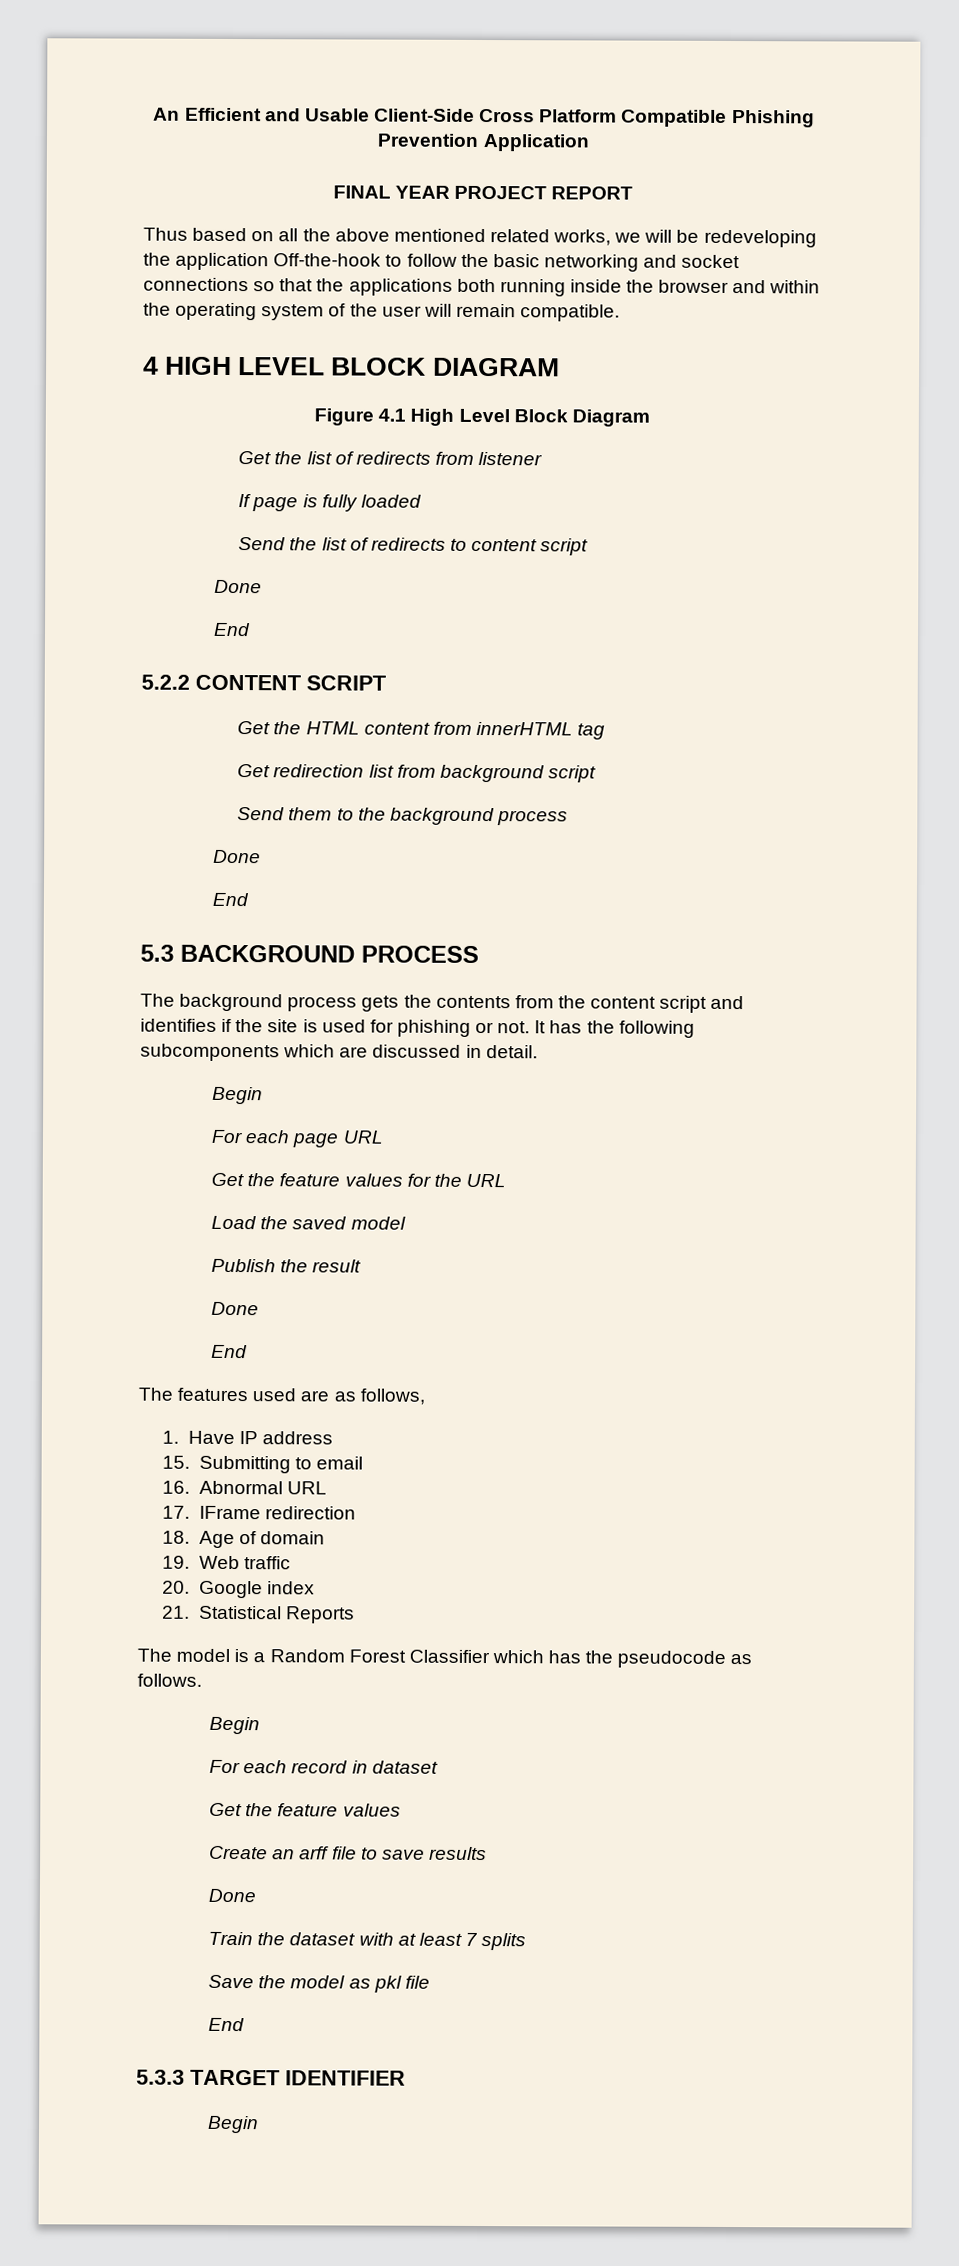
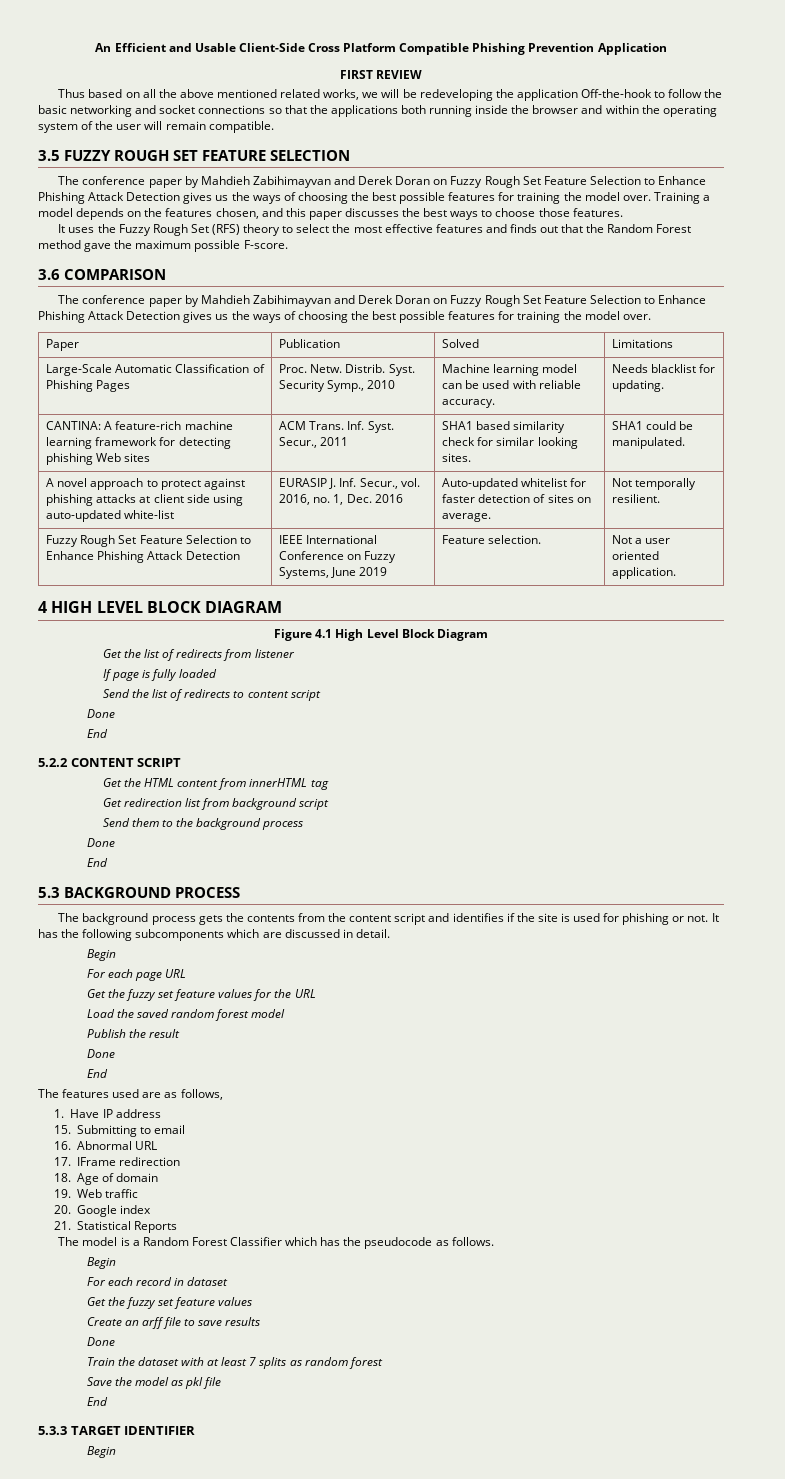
[332,185,634,200] FINAL YEAR PROJECT REPORT -> [339,70,423,79] FIRST REVIEW
(621, 313) none -> [38,150,350,161] [58,176,707,188] [38,192,710,204] [38,208,623,220] [58,224,692,236] [38,240,288,252] [38,269,166,280] [58,295,707,307] [38,311,651,323] [46,339,80,351] [279,339,341,348] [442,339,480,348] [612,339,674,348] [46,364,265,376] [46,380,131,392] [279,364,415,376] [279,380,396,392] [442,364,578,376] [442,380,581,389] [442,399,496,408] [612,364,716,373] [612,380,665,392] [46,421,233,430] [46,437,231,449] [46,453,151,465] [279,421,394,433] [279,437,349,448] [442,421,566,433] [442,437,578,449] [442,453,472,462] [612,421,694,430] [612,437,686,449] [46,478,245,490] [46,494,243,506] [46,510,175,522] [279,478,420,489] [279,494,403,505] [442,478,587,490] [442,494,591,503] [442,513,492,522] [612,478,697,490] [612,494,661,503] [46,535,251,547] [46,551,240,563] [279,535,378,544] [279,551,397,563] [279,567,388,579] [442,535,542,544] [612,535,671,544] [612,551,660,560] [612,567,677,579] // 3.5 FUZZY ROUGH SET FEATURE SELECTION // The conference paper by Mahdieh Zabihimayvan and Derek Doran on Fuzzy Rough Set Feature Selection to Enhance Phishing Attack Detection gives us the ways of choosing the best possible features for training the model over. Training a model depends on the features chosen, and this paper discusses the best ways to choose those features. // It uses the Fuzzy Rough Set (RFS) theory to select the most effective features and finds out that the Random Forest method gave the maximum possible F-score. // 3.6 COMPARISON // The conference paper by Mahdieh Zabihimayvan and Derek Doran on Fuzzy Rough Set Feature Selection to Enhance Phishing Attack Detection gives us the ways of choosing the best possible features for training the model over. // Paper | Publication | Solved | Limitations // Large-Scale Automatic Classification of Phishing Pages | Proc. Netw. Distrib. Syst. Security Symp., 2010 | Machine learning model can be used with reliable accuracy. | Needs blacklist for updating. // CANTINA: A feature-rich machine learning framework for detecting phishing Web sites | ACM Trans. Inf. Syst. Secur., 2011 | SHA1 based similarity check for similar looking sites. | SHA1 could be manipulated. // A novel approach to protect against phishing attacks at client side using auto-updated white-list | EURASIP J. Inf. Secur., vol. 2016, no. 1, Dec. 2016 | Auto-updated whitelist for faster detection of sites on average. | Not temporally resilient. // Fuzzy Rough Set Feature Selection to Enhance Phishing Attack Detection | IEEE International Conference on Fuzzy Systems, June 2019 | Feature selection. | Not a user oriented application.
(276, 1180) none -> [125,989,174,1001] fuzzy set
(348, 1223) none -> [170,1009,250,1021] random forest
(274, 1810) none -> [125,1297,174,1309] fuzzy set
(527, 1942) none -> [289,1357,383,1369] as random forest

